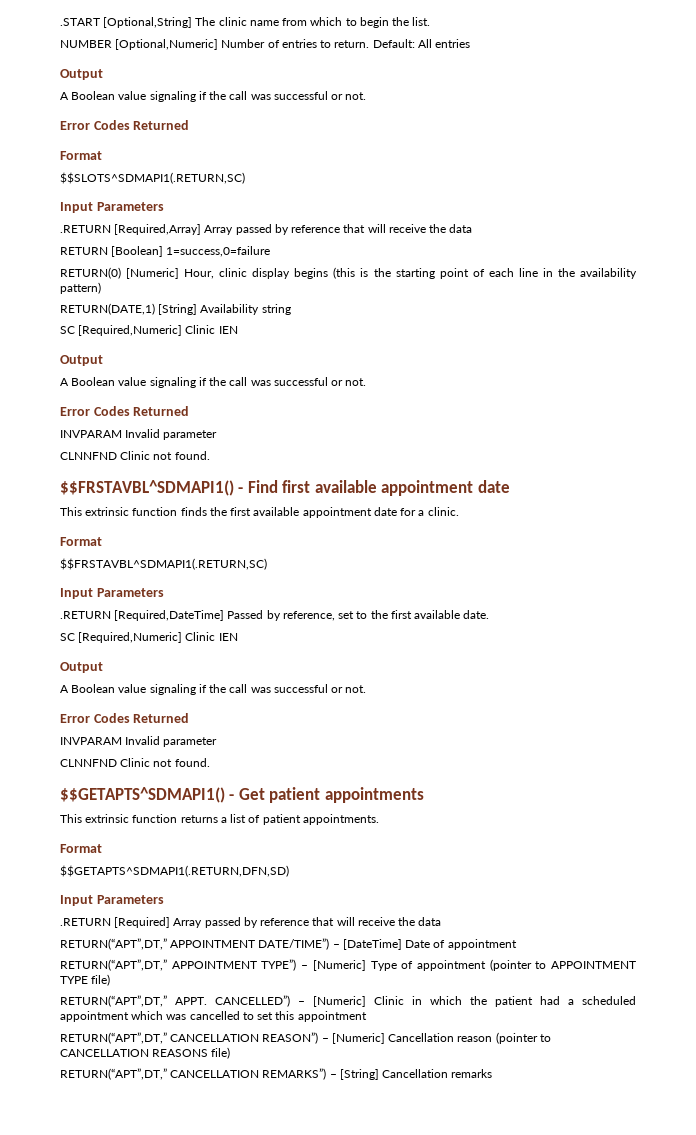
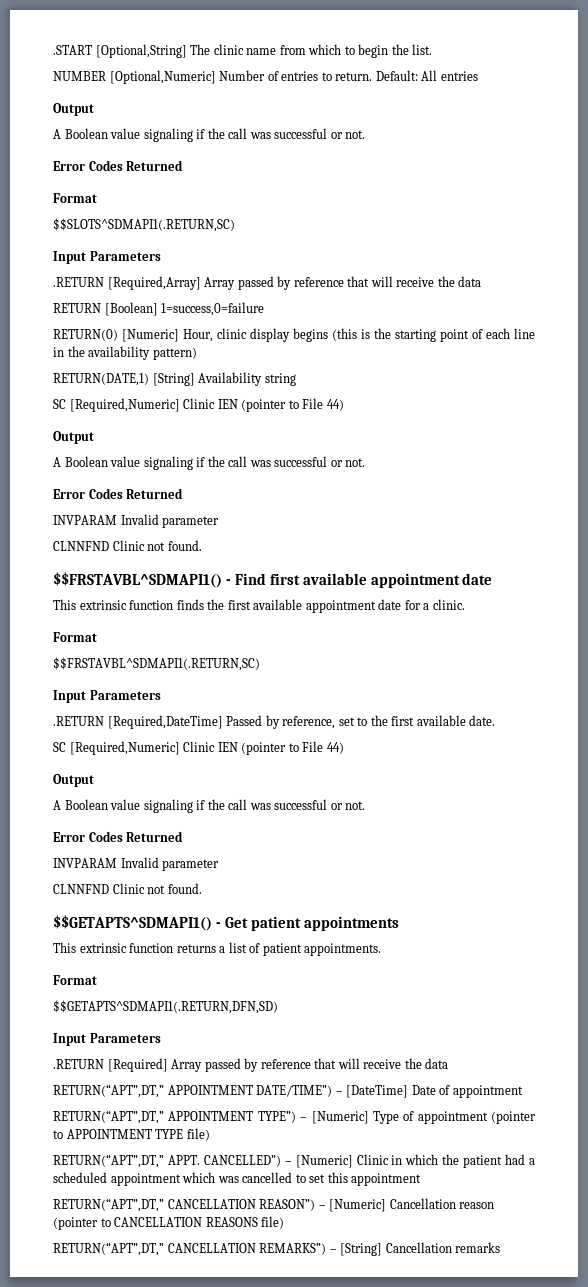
(238, 330) none -> [241,398,344,412] (pointer to File 44)
(238, 637) none -> [241,741,344,755] (pointer to File 44)

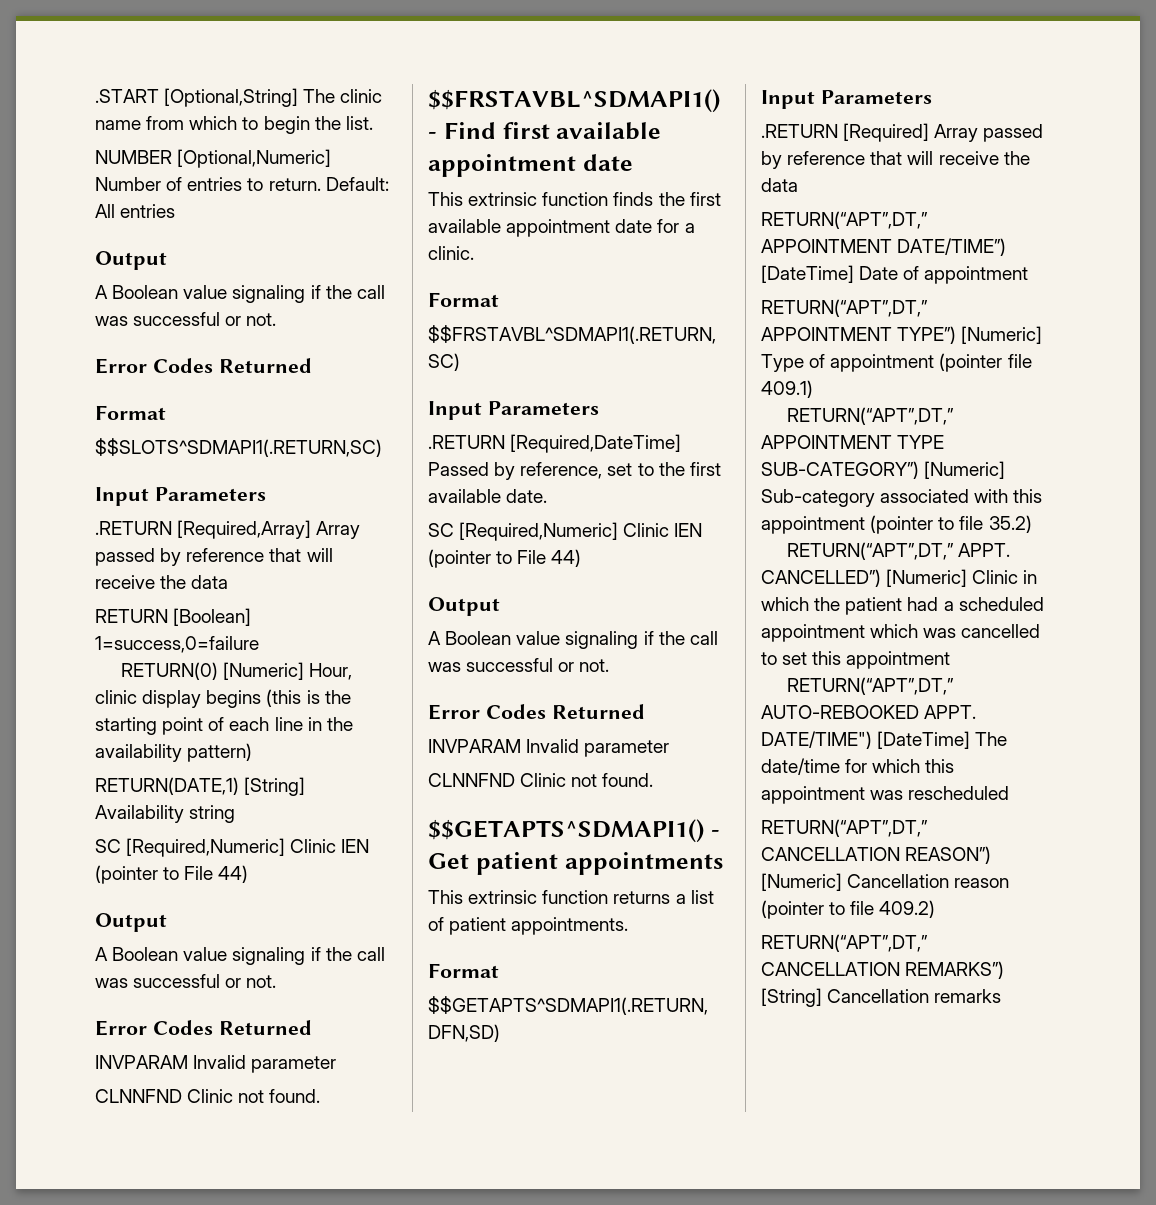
[335,1091,343,1095] – -> (1007, 247) none
[300,1117,308,1121] – -> (957, 335) none
[53,1128,210,1141] to APPOINTMENT TYPE file) -> [1007,354,1032,368] [761,380,813,398] [786,407,954,425] [761,435,945,449] [761,461,1006,479] [761,489,1043,507] [761,515,1032,534] file 409.1) // RETURN(“APT”,DT,” APPOINTMENT TYPE SUB-CATEGORY”) [Numeric] Sub-category associated with this appointment (pointer to file 35.2)
[284,1161,292,1165] – -> (881, 578) none
(422, 1179) none -> [786,677,954,695] [761,705,977,719] [761,731,1008,749] [761,758,955,775] [761,786,1010,804] // RETURN(“APT”,DT,” AUTO-REBOOKED APPT. DATE/TIME") [DateTime] The date/time for which this appointment was rescheduled
[318,1205,326,1209] – -> (992, 855) none
[114,1216,285,1229] CANCELLATION REASONS file) -> [850,900,936,918] file 409.2)
[329,1249,337,1253] – -> (1005, 970) none

